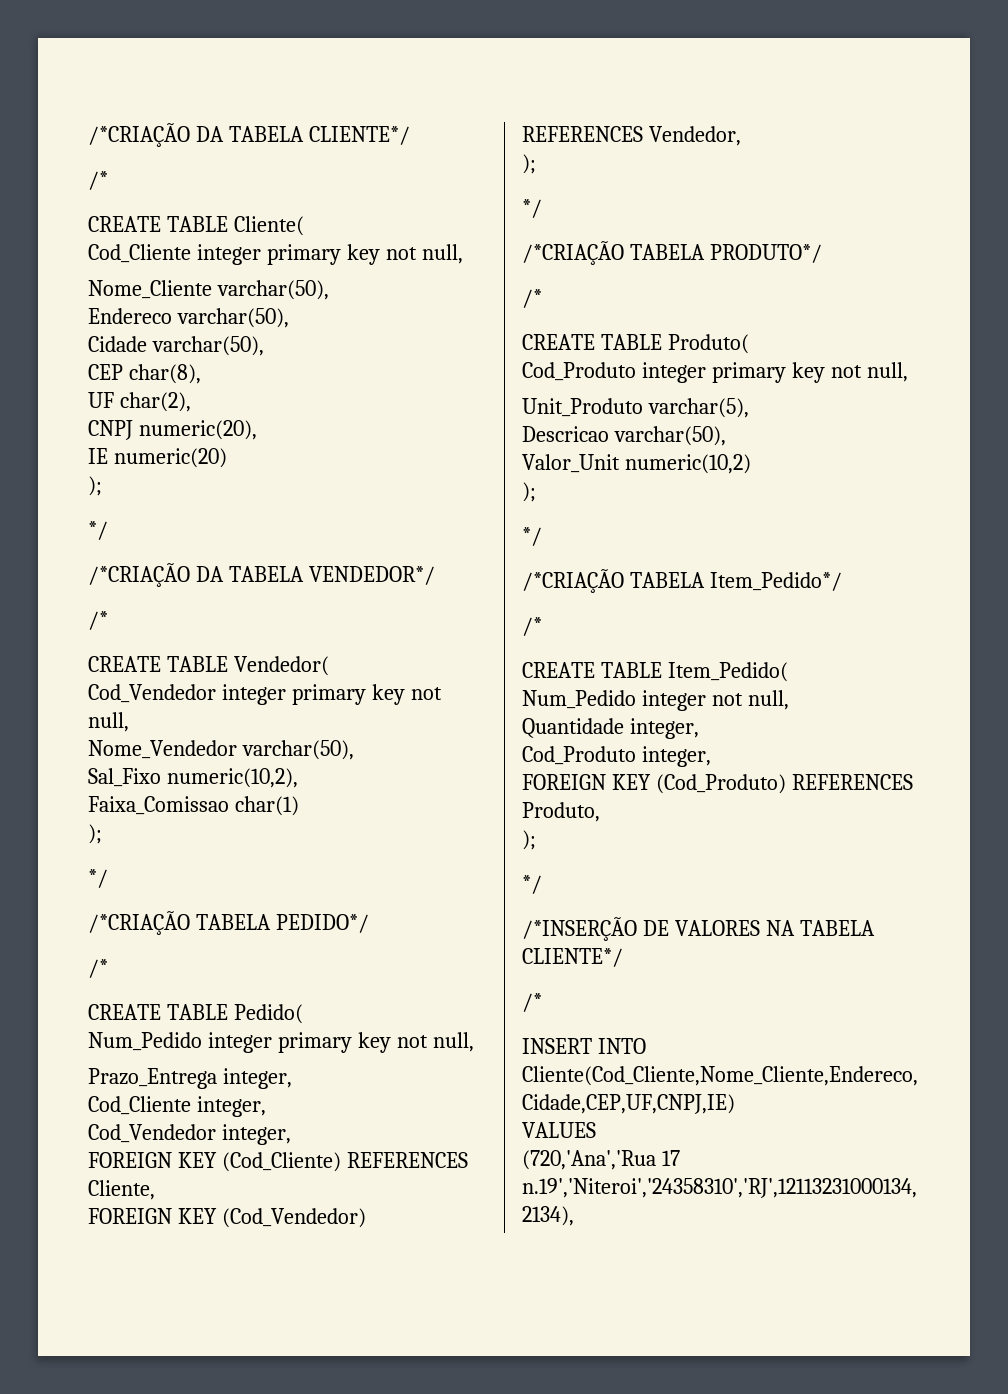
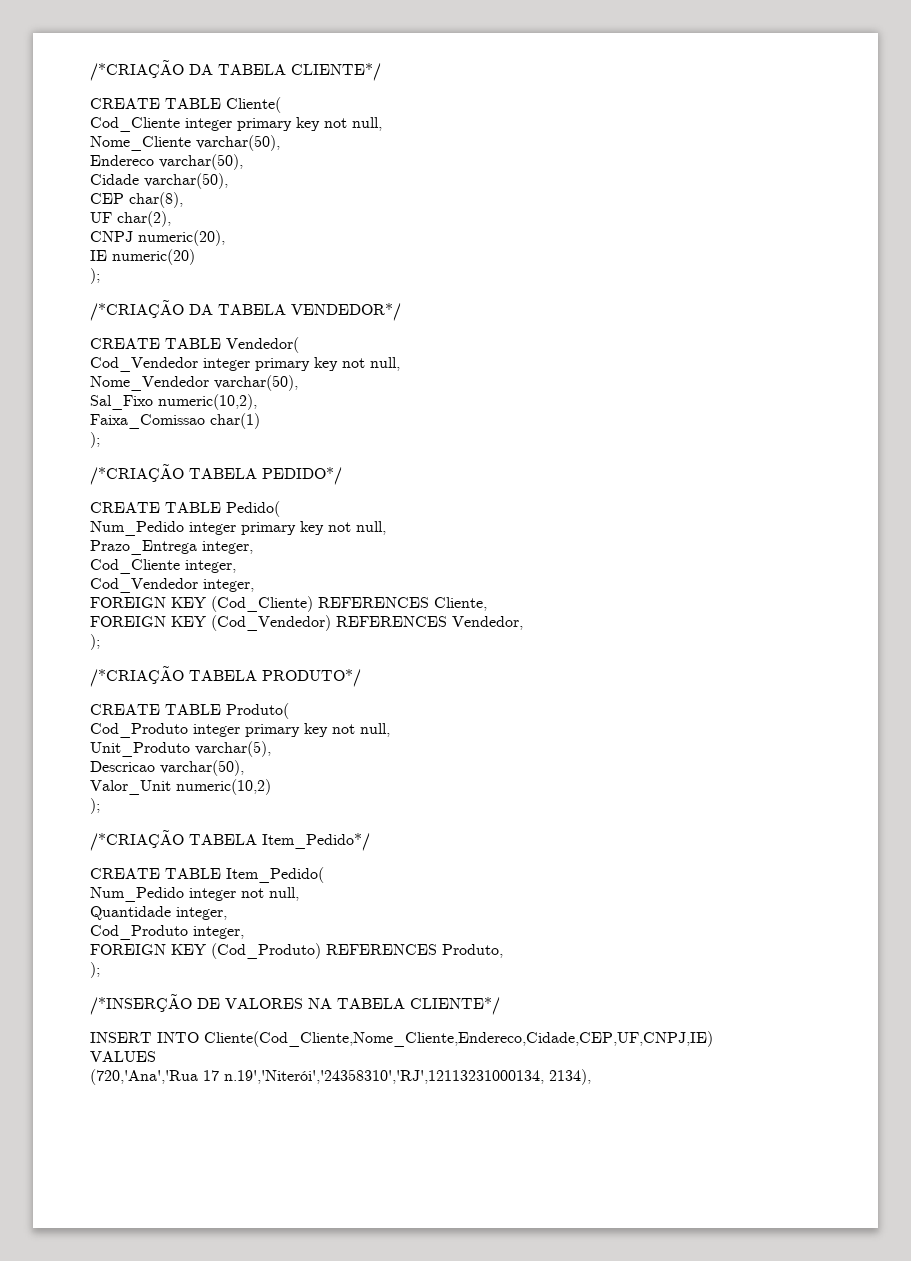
[88,171,108,190] // /* -> (381, 72) none
[88,521,108,540] // */ -> (100, 276) none
[88,611,108,630] // /* -> (401, 312) none
[88,869,108,888] // */ -> (100, 440) none
[88,959,108,978] // /* -> (342, 476) none
[522,199,542,218] // */ -> (100, 642) none
[522,289,542,308] // /* -> (361, 678) none
[522,527,542,546] // */ -> (100, 806) none
[522,617,542,636] // /* -> (370, 842) none
[522,875,542,894] // */ -> (100, 970) none
[522,993,542,1012] // /* -> (500, 1006) none
[522,1178,917,1198] n.19','Niteroi','24358310','RJ',12113231000134, -> [224,1069,544,1084] n.19','Niterói','24358310','RJ',12113231000134,

